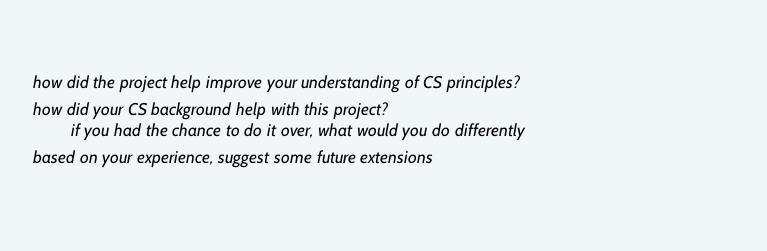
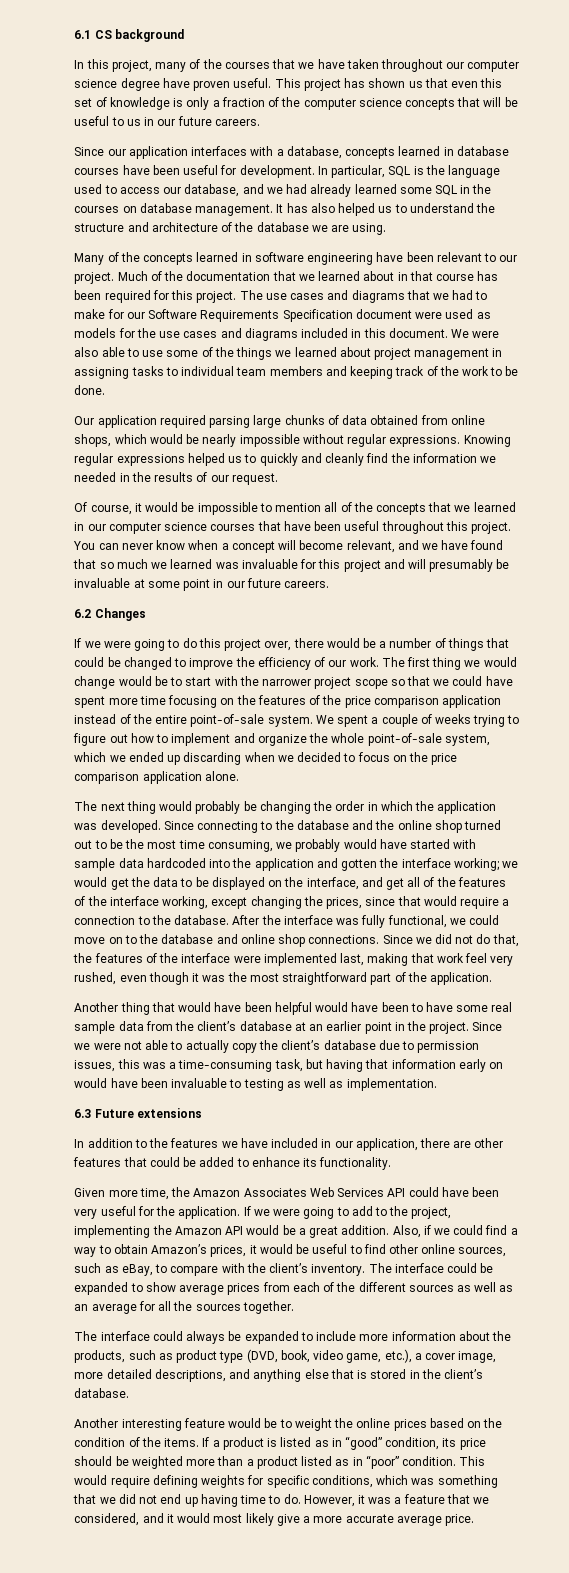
[33,75,521,93] [33,102,389,120] [70,123,526,141] [33,150,434,168] how did the project help improve your understanding of CS principles? // how did your CS background help with this project? // if you had the chance to do it over, what would you do differently // based on your experience, suggest some future extensions -> [74,29,184,42] [74,59,520,72] [74,78,503,91] [74,97,518,110] [74,116,260,126] [74,146,509,159] [74,165,500,178] [74,184,492,197] [74,203,495,216] [74,222,387,235] [74,252,518,265] [74,271,499,284] [74,290,488,303] [74,309,491,322] [74,328,500,341] [74,347,503,360] [74,366,519,379] [74,385,106,395] [74,415,485,428] [74,434,511,447] [74,453,496,466] [74,472,278,485] [74,502,516,515] [74,521,511,534] [73,540,504,553] [73,559,510,572] [74,578,330,591] [74,608,146,621] [74,638,510,651] [74,657,517,670] [74,676,513,689] [74,695,501,708] [74,714,520,727] [73,733,490,746] [74,752,458,765] [74,771,239,784] [74,801,497,814] [74,820,501,833] [74,839,477,852] [74,858,518,871] [74,877,506,890] [74,896,510,909] [74,915,499,928] [74,934,519,947] [73,953,514,966] [74,972,492,985] [74,1002,513,1015] [74,1021,503,1034] [74,1040,480,1053] [74,1059,503,1072] [74,1078,437,1091] [74,1108,202,1118] [74,1138,504,1151] [73,1157,392,1170] [74,1187,499,1200] [74,1206,452,1219] [74,1225,518,1238] [74,1244,507,1257] [74,1263,494,1276] [74,1282,514,1295] [74,1301,294,1314] [74,1331,511,1344] [74,1349,497,1363] [74,1369,483,1382] [74,1388,130,1398] [74,1418,503,1431] [74,1436,486,1450] [74,1455,486,1469] [74,1475,498,1488] [73,1494,490,1507] [74,1513,474,1526] 6.1 CS background // In this project, many of the courses that we have taken throughout our computer science degree have proven useful. This project has shown us that even this set of knowledge is only a fraction of the computer science concepts that will be useful to us in our future careers. // Since our application interfaces with a database, concepts learned in database courses have been useful for development. In particular, SQL is the language used to access our database, and we had already learned some SQL in the courses on database management. It has also helped us to understand the structure and architecture of the database we are using. // Many of the concepts learned in software engineering have been relevant to our project. Much of the documentation that we learned about in that course has been required for this project. The use cases and diagrams that we had to make for our Software Requirements Specification document were used as models for the use cases and diagrams included in this document. We were also able to use some of the things we learned about project management in assigning tasks to individual team members and keeping track of the work to be done. // Our application required parsing large chunks of data obtained from online shops, which would be nearly impossible without regular expressions. Knowing regular expressions helped us to quickly and cleanly find the information we needed in the results of our request. // Of course, it would be impossible to mention all of the concepts that we learned in our computer science courses that have been useful throughout this project. You can never know when a concept will become relevant, and we have found that so much we learned was invaluable for this project and will presumably be invaluable at some point in our future careers. // 6.2 Changes // If we were going to do this project over, there would be a number of things that could be changed to improve the efficiency of our work. The first thing we would change would be to start with the narrower project scope so that we could have spent more time focusing on the features of the price comparison application instead of the entire point-of-sale system. We spent a couple of weeks trying to figure out how to implement and organize the whole point-of-sale system, which we ended up discarding when we decided to focus on the price comparison application alone. // The next thing would probably be changing the order in which the application was developed. Since connecting to the database and the online shop turned out to be the most time consuming, we probably would have started with sample data hardcoded into the application and gotten the interface working; we would get the data to be displayed on the interface, and get all of the features of the interface working, except changing the prices, since that would require a connection to the database. After the interface was fully functional, we could move on to the database and online shop connections. Since we did not do that, the features of the interface were implemented last, making that work feel very rushed, even though it was the most straightforward part of the application. // Another thing that would have been helpful would have been to have some real sample data from the client’s database at an earlier point in the project. Since we were not able to actually copy the client’s database due to permission issues, this was a time-consuming task, but having that information early on would have been invaluable to testing as well as implementation. // 6.3 Future extensions // In addition to the features we have included in our application, there are other features that could be added to enhance its functionality. // Given more time, the Amazon Associates Web Services API could have been very useful for the application. If we were going to add to the project, implementing the Amazon API would be a great addition. Also, if we could find a way to obtain Amazon’s prices, it would be useful to find other online sources, such as eBay, to compare with the client’s inventory. The interface could be expanded to show average prices from each of the different sources as well as an average for all the sources together. // The interface could always be expanded to include more information about the products, such as product type (DVD, book, video game, etc.), a cover image, more detailed descriptions, and anything else that is stored in the client’s database. // Another interesting feature would be to weight the online prices based on the condition of the items. If a product is listed as in “good” condition, its price should be weighted more than a product listed as in “poor” condition. This would require defining weights for specific conditions, which was something that we did not end up having time to do. However, it was a feature that we considered, and it would most likely give a more accurate average price.

